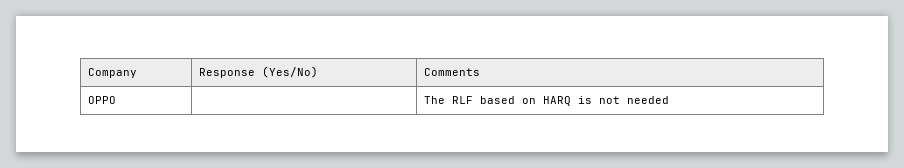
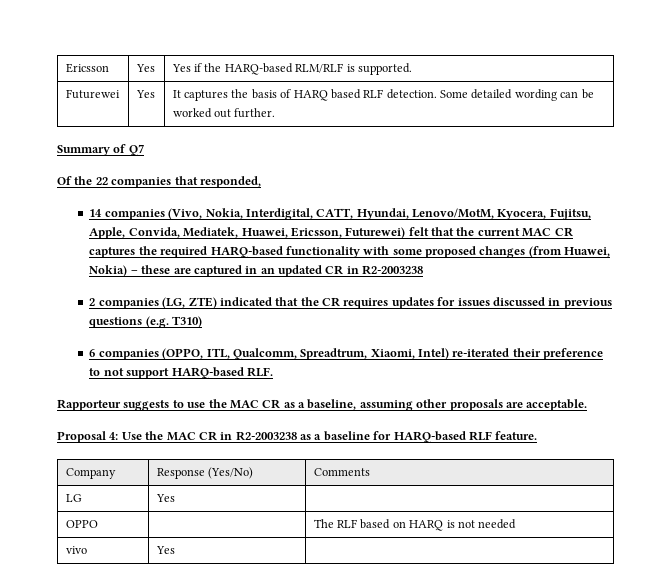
(87, 73) none -> [65,63,109,73] [135,64,155,72] [171,63,412,75] [65,89,120,99] [135,90,155,98] [172,89,594,101] [172,108,276,118] [57,144,144,156] [57,176,261,188] [89,208,591,220] [89,227,573,239] [89,246,611,258] [89,265,424,277] [89,297,612,309] [89,316,203,328] [89,348,604,360] [89,367,273,379] [57,399,588,411] [57,431,538,443] Ericsson | Yes | Yes if the HARQ-based RLM/RLF is supported. // Futurewei | Yes | It captures the basis of HARQ based RLF detection. Some detailed wording can be worked out further. // Summary of Q7 // Of the 22 companies that responded, // 14 companies (Vivo, Nokia, Interdigital, CATT, Hyundai, Lenovo/MotM, Kyocera, Fujitsu, Apple, Convida, Mediatek, Huawei, Ericsson, Futurewei) felt that the current MAC CR captures the required HARQ-based functionality with some proposed changes (from Huawei, Nokia) – these are captured in an updated CR in R2-2003238 // 2 companies (LG, ZTE) indicated that the CR requires updates for issues discussed in previous questions (e.g. T310) // 6 companies (OPPO, ITL, Qualcomm, Spreadtrum, Xiaomi, Intel) re-iterated their preference to not support HARQ-based RLF. // Rapporteur suggests to use the MAC CR as a baseline, assuming other proposals are acceptable. // Proposal 4: Use the MAC CR in R2-2003238 as a baseline for HARQ-based RLF feature. //
(480, 72) none -> [65,494,82,502] [155,494,175,502] // LG | Yes |
(669, 100) none -> [65,546,87,554] [155,546,175,554] // vivo | Yes |

